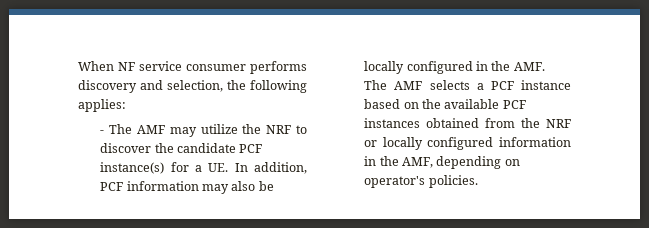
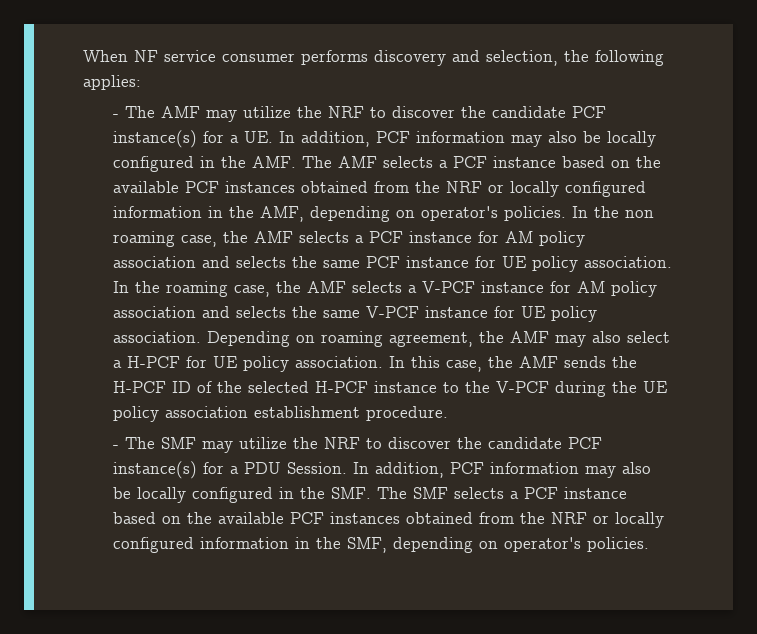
(478, 181) none -> [572,206,655,218] [113,231,586,247] [113,256,673,272] [113,281,658,297] [113,306,598,322] [113,331,671,347] [113,356,638,372] [113,381,668,397] [113,406,449,422] [113,437,603,453] [113,461,652,479] [113,487,628,503] [113,512,665,528] [113,537,650,553] In the non roaming case, the AMF selects a PCF instance for AM policy association and selects the same PCF instance for UE policy association. In the roaming case, the AMF selects a V-PCF instance for AM policy association and selects the same V-PCF instance for UE policy association. Depending on roaming agreement, the AMF may also select a H-PCF for UE policy association. In this case, the AMF sends the H-PCF ID of the selected H-PCF instance to the V-PCF during the UE policy association establishment procedure. // - The SMF may utilize the NRF to discover the candidate PCF instance(s) for a PDU Session. In addition, PCF information may also be locally configured in the SMF. The SMF selects a PCF instance based on the available PCF instances obtained from the NRF or locally configured information in the SMF, depending on operator's policies.

